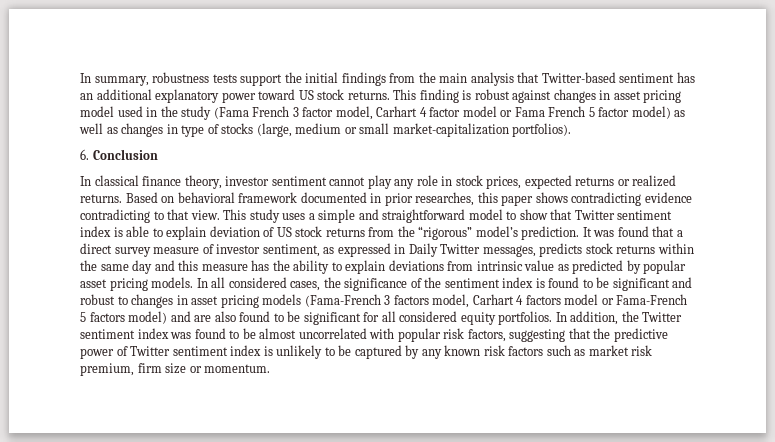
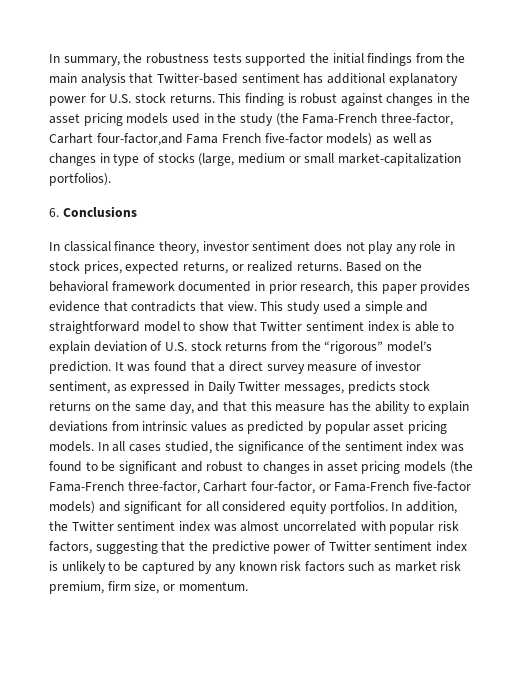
(149, 81) none -> [123,53,143,63] the
[240,74,283,86] support -> [245,53,307,66] supported
[80,93,93,100] an -> (324, 78) none
[258,89,314,100] toward US -> [89,93,132,103] for U.S.
[613,90,682,103] [80,106,114,117] asset pricing model -> [450,93,470,103] [49,113,169,126] the asset pricing models
[213,106,671,120] (Fama French 3 factor model, Carhart 4 factor model or Fama French 5 factor model) -> [275,113,453,126] [49,133,373,146] (the Fama-French three-factor, Carhart four-factor,and Fama French five-factor models)
[92,149,158,160] Conclusion -> [62,206,137,217] Conclusions
[329,177,366,186] cannot -> [313,241,365,252] does not
[575,177,615,186] returns -> [182,261,228,274] returns,
(175, 199) none -> [402,261,422,271] the
[415,192,475,206] researches, -> [300,281,354,294] research,
[535,192,692,206] [80,209,164,223] shows contradicting evidence contradicting to -> [420,281,471,294] [49,301,197,312] provides evidence that contradicts
[282,213,306,220] uses -> [322,301,351,312] used
[276,227,292,237] US -> [164,342,187,351] U.S.
[657,243,694,254] within -> [94,404,109,411] on
[132,260,175,274] day and -> [169,401,247,414] day, and that
[524,260,555,271] value -> [190,421,227,432] values
[228,277,321,291] considered cases, -> [128,441,212,454] cases studied,
[535,278,545,288] is -> [441,444,465,452] was
[304,294,688,308] [80,311,301,324] (Fama-French 3 factors model, Carhart 4 factors model or Fama-French 5 factors model) and are also found to be -> [449,461,473,474] [49,481,471,494] [49,501,121,514] (the Fama-French three-factor, Carhart four-factor, or Fama-French five-factor models) and
[194,328,256,339] found to be -> (237, 528) none
[165,363,187,374] size -> [134,581,160,594] size,

